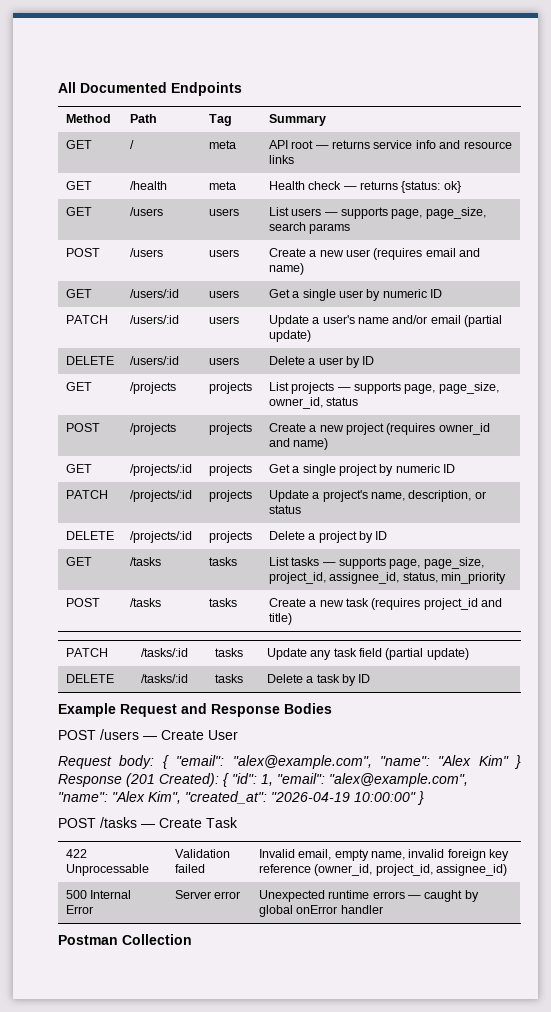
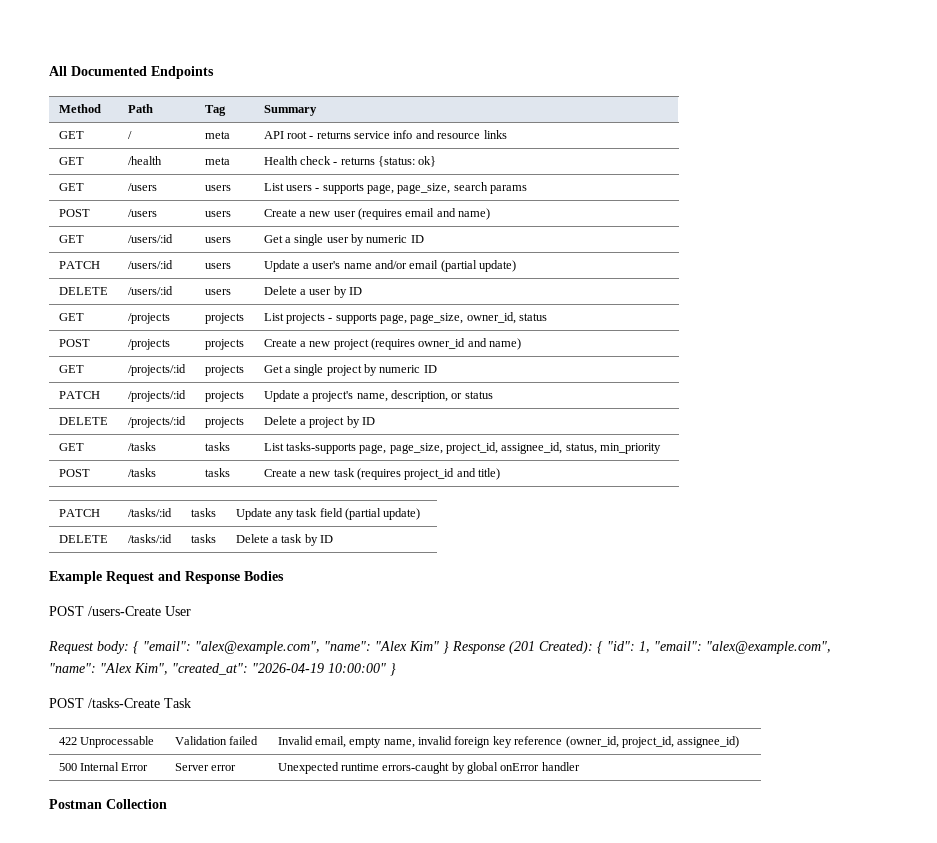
[315,145,329,149] — -> [309,136,314,139] -
[343,186,357,190] — -> [333,162,338,165] -
[324,212,338,216] — -> [315,188,320,191] -
[337,387,351,391] — -> [328,318,333,321] -
[291,557,387,569] tasks — supports -> [285,442,356,454] tasks-supports
[100,729,204,740] /users — Create -> [88,606,161,616] /users-Create
[100,817,202,828] /tasks — Create -> [88,698,160,708] /tasks-Create
[372,890,463,902] errors — caught -> [382,762,450,774] errors-caught

